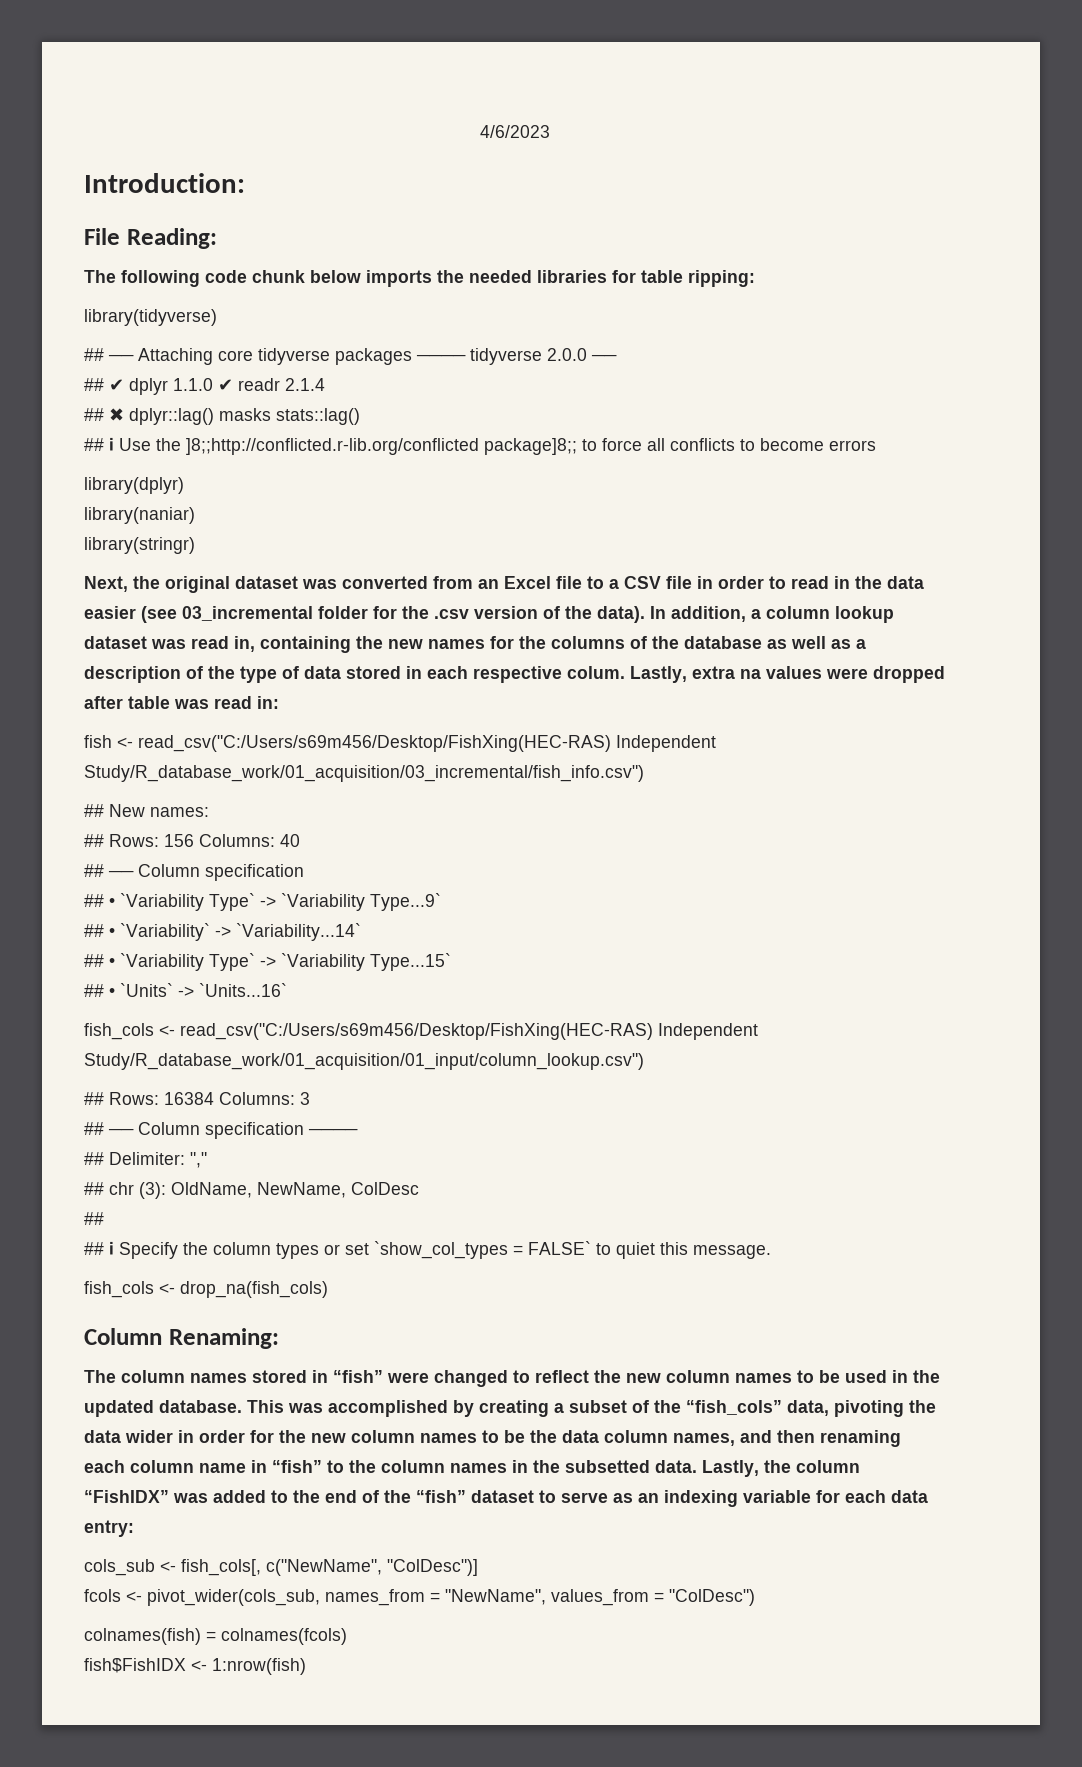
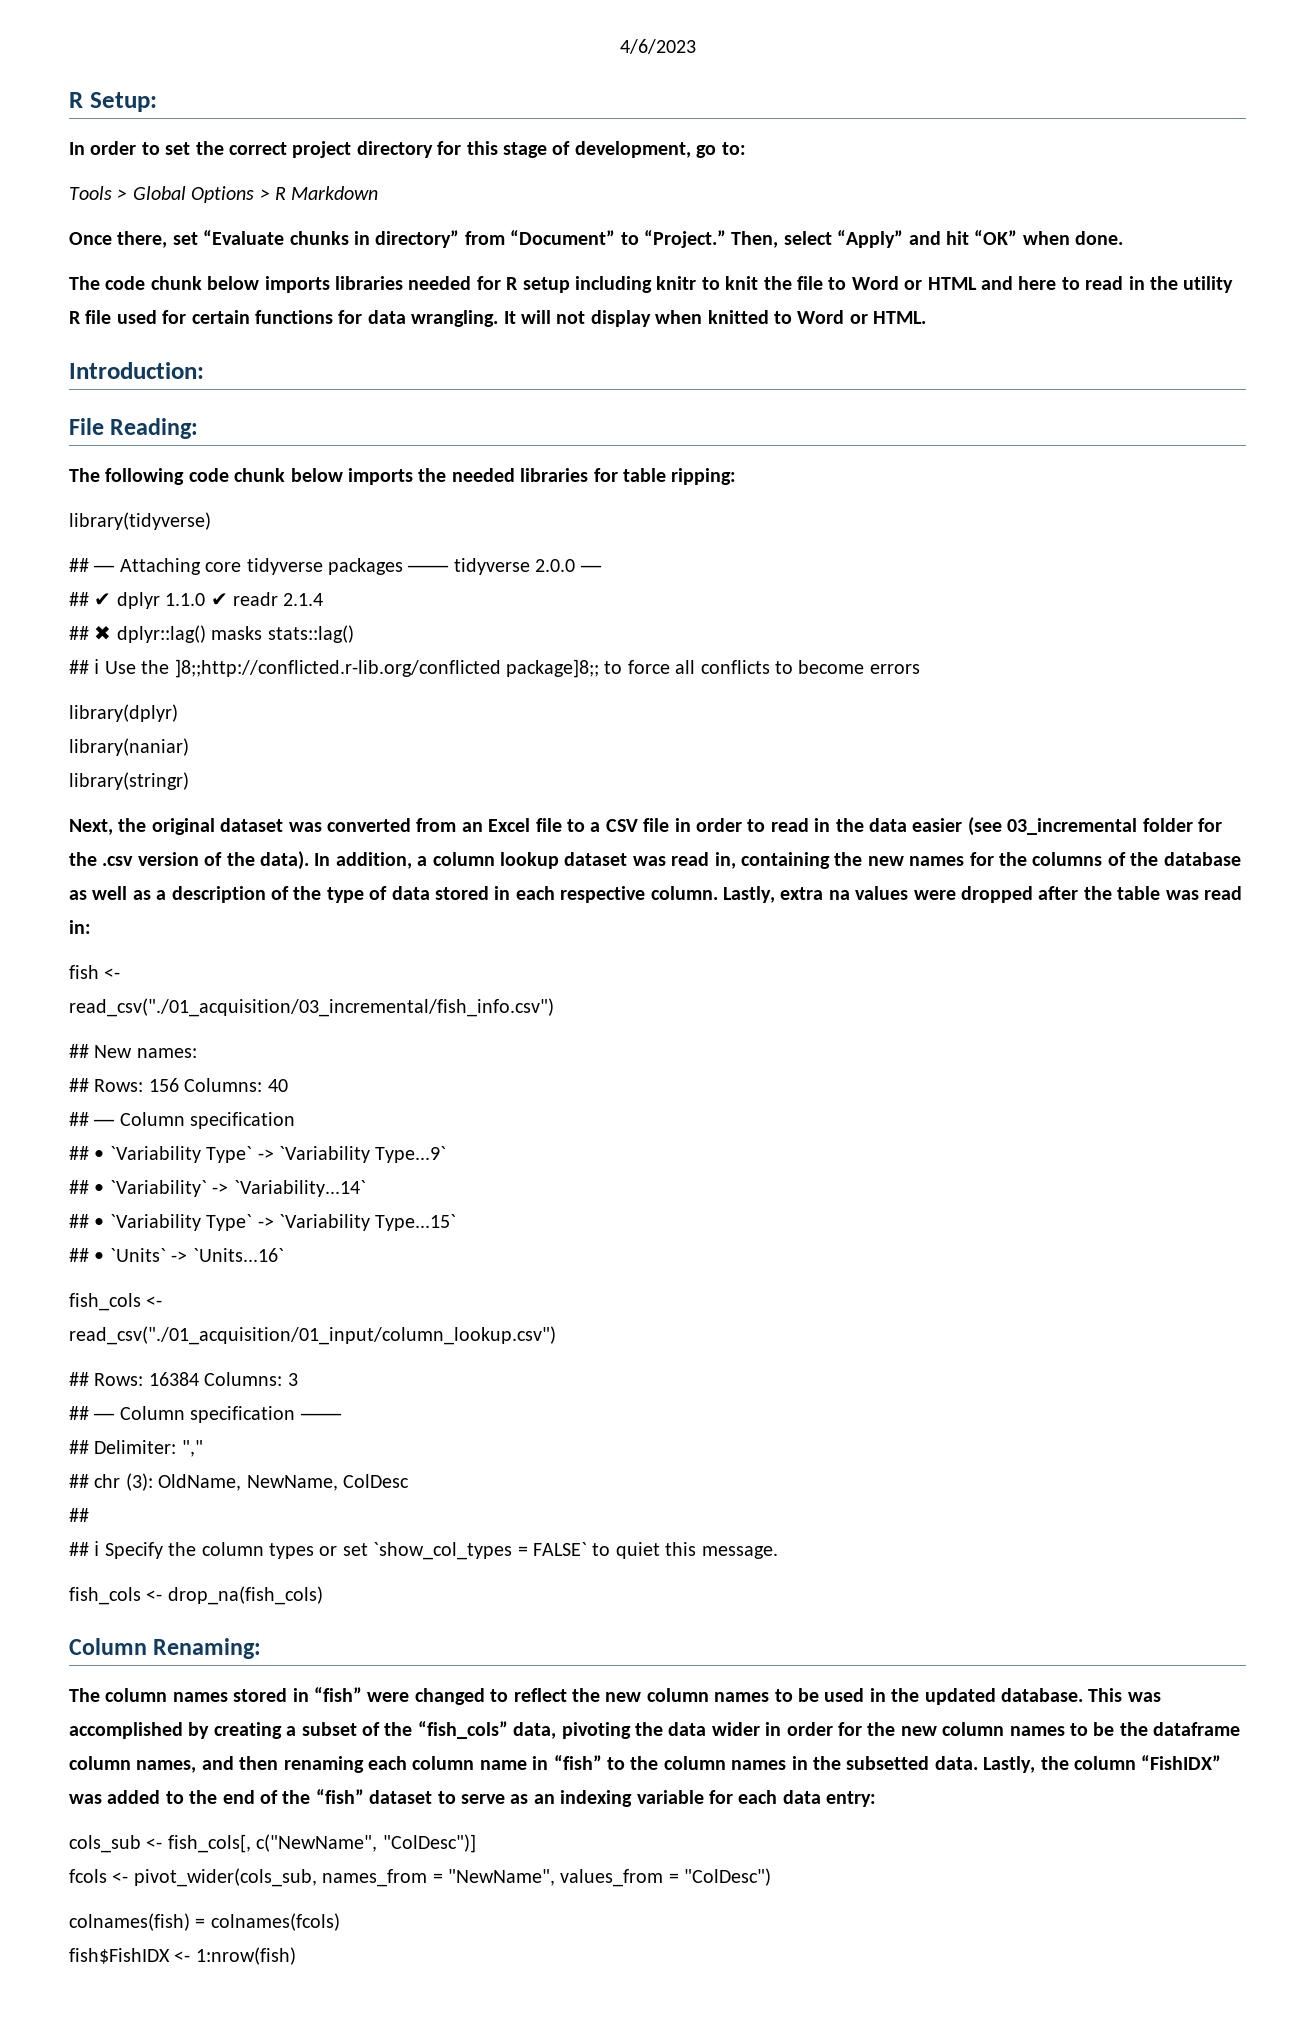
(550, 131) none -> [69,92,157,112] [69,141,746,158] [69,186,379,203] [69,230,1124,248] [69,276,1234,293] [69,310,927,327] // R Setup: // In order to set the correct project directory for this stage of development, go to: // Tools > Global Options > R Markdown // Once there, set “Evaluate chunks in directory” from “Document” to “Project.” Then, select “Apply” and hit “OK” when done. // The code chunk below imports libraries needed for R setup including knitr to knit the file to Word or HTML and here to read in the utility R file used for certain functions for data wrangling. It will not display when knitted to Word or HTML.
[567,666,625,679] colum. -> [650,886,718,900] column.
(123, 702) none -> [1083,886,1112,900] the
[138,735,716,752] [84,765,644,782] read_csv("C:/Users/s69m456/Desktop/FishXing(HEC-RAS) Independent Study/R_database_work/01_acquisition/03_incremental/fish_info.csv") -> [69,998,554,1017] // read_csv("./01_acquisition/03_incremental/fish_info.csv")
[180,1023,758,1040] [84,1053,644,1070] read_csv("C:/Users/s69m456/Desktop/FishXing(HEC-RAS) Independent Study/R_database_work/01_acquisition/01_input/column_lookup.csv") -> [69,1326,556,1345] // read_csv("./01_acquisition/01_input/column_lookup.csv")
[562,1430,599,1443] data -> [1153,1722,1241,1736] dataframe

